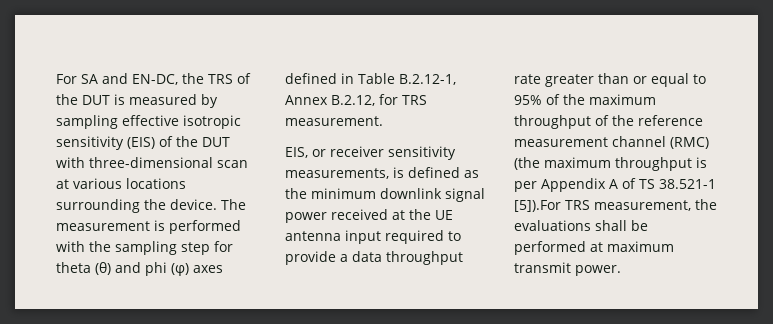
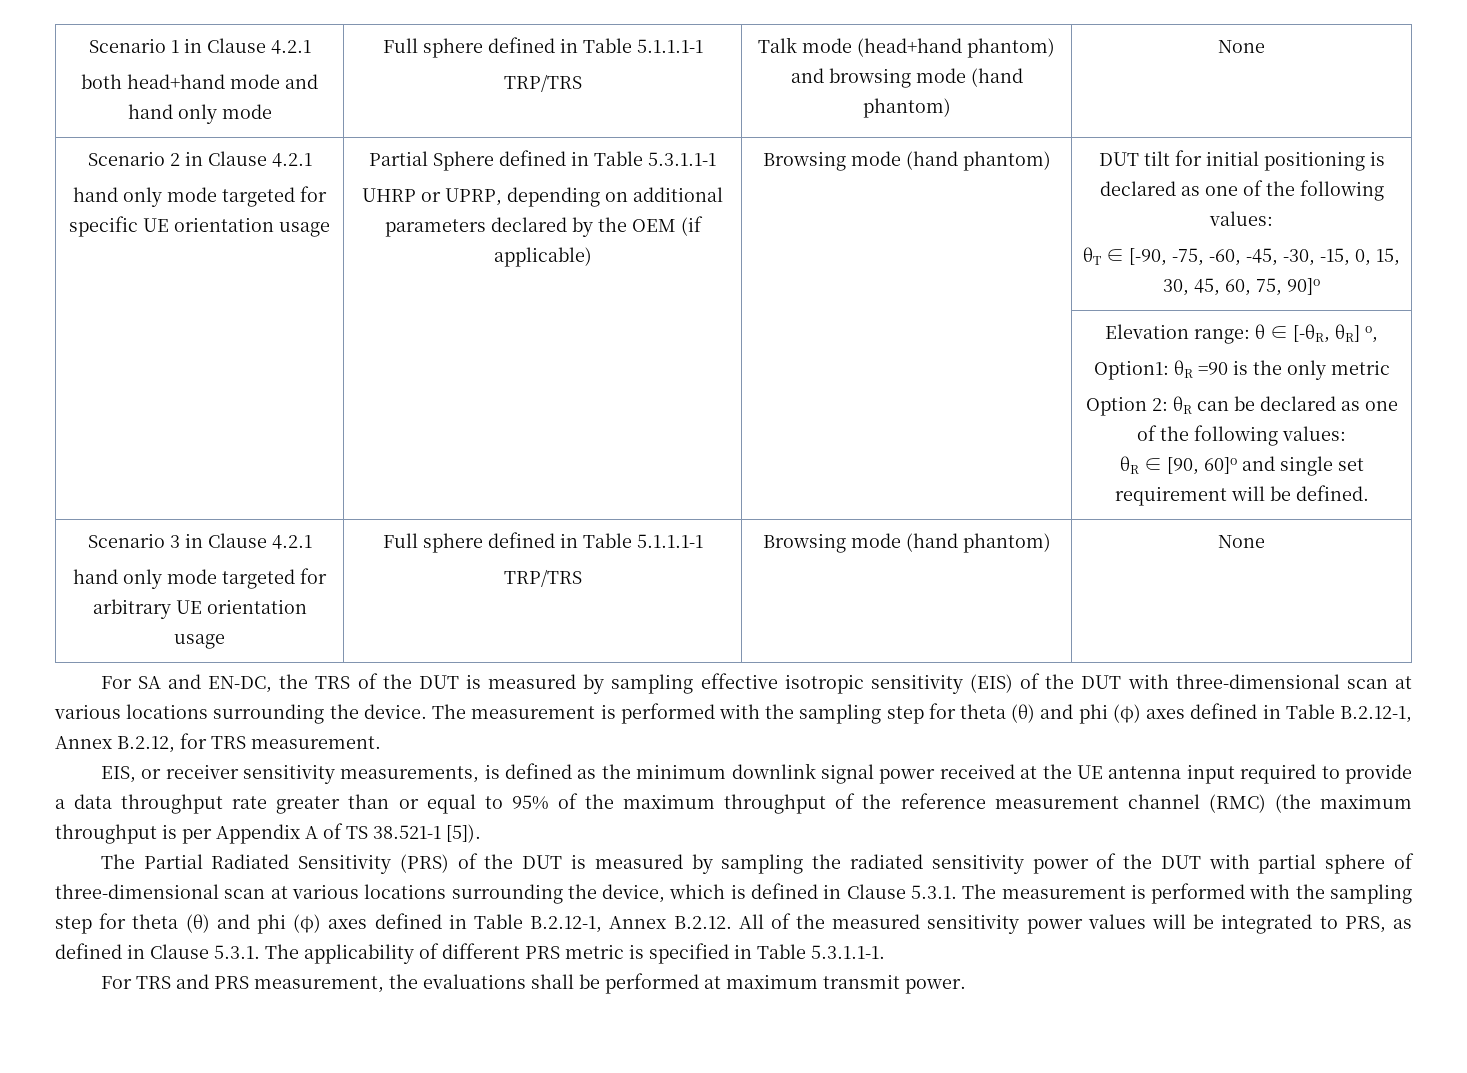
(56, 79) none -> [88,38,311,54] [81,74,318,89] [127,104,272,124] [382,37,703,58] [503,74,582,92] [758,37,1055,58] [790,68,1023,88] [862,98,951,118] [1218,40,1265,53] [87,151,312,167] [73,186,327,207] [69,216,330,237] [368,150,716,171] [361,187,723,207] [384,216,703,237] [493,247,592,267] [762,151,1051,171] [1098,150,1385,171] [1099,180,1384,201] [1209,211,1273,226] [1083,247,1400,266] [1163,278,1320,296] [1105,324,1378,344] [1093,360,1390,380] [1085,396,1398,416] [1137,425,1346,446] [1119,456,1364,476] [1114,485,1369,506] [87,533,312,549] [73,568,327,589] [92,599,307,619] [174,634,225,649] [382,532,703,553] [503,569,582,587] [762,533,1051,553] [1218,535,1265,548] Scenario 1 in Clause 4.2.1 // both head+hand mode and hand only mode | Full sphere defined in Table 5.1.1.1-1 // TRP/TRS | Talk mode (head+hand phantom) and browsing mode (hand phantom) | None // Scenario 2 in Clause 4.2.1 // hand only mode targeted for specific UE orientation usage | Partial Sphere defined in Table 5.3.1.1-1 // UHRP or UPRP, depending on additional parameters declared by the OEM (if applicable) | Browsing mode (hand phantom) | DUT tilt for initial positioning is declared as one of the following values: // θT ∈ [-90, -75, -60, -45, -30, -15, 0, 15, 30, 45, 60, 75, 90]o // | | | Elevation range: θ ∈ [-θR, θR] o, // Option1: θR =90 is the only metric // Option 2: θR can be declared as one of the following values: // θR ∈ [90, 60]o and single set requirement will be defined. // Scenario 3 in Clause 4.2.1 // hand only mode targeted for arbitrary UE orientation usage | Full sphere defined in Table 5.1.1.1-1 // TRP/TRS | Browsing mode (hand phantom) | None //
[514,200,590,212] [5]).For TRS -> [446,824,481,843] [100,853,1415,874] [55,883,1412,904] [55,913,1412,934] [55,943,885,964] [100,974,249,989] [5]). // The Partial Radiated Sensitivity (PRS) of the DUT is measured by sampling the radiated sensitivity power of the DUT with partial sphere of three-dimensional scan at various locations surrounding the device, which is defined in Clause 5.3.1. The measurement is performed with the sampling step for theta (θ) and phi (φ) axes defined in Table B.2.12-1, Annex B.2.12. All of the measured sensitivity power values will be integrated to PRS, as defined in Clause 5.3.1. The applicability of different PRS metric is specified in Table 5.3.1.1-1. // For TRS and PRS

